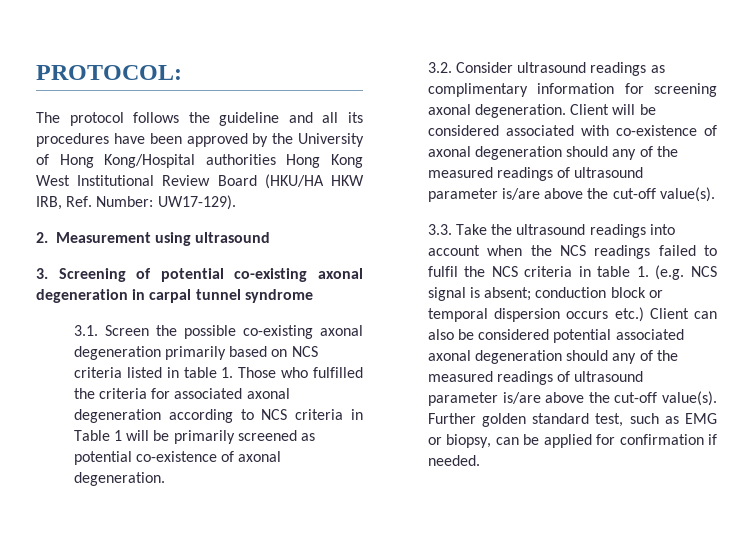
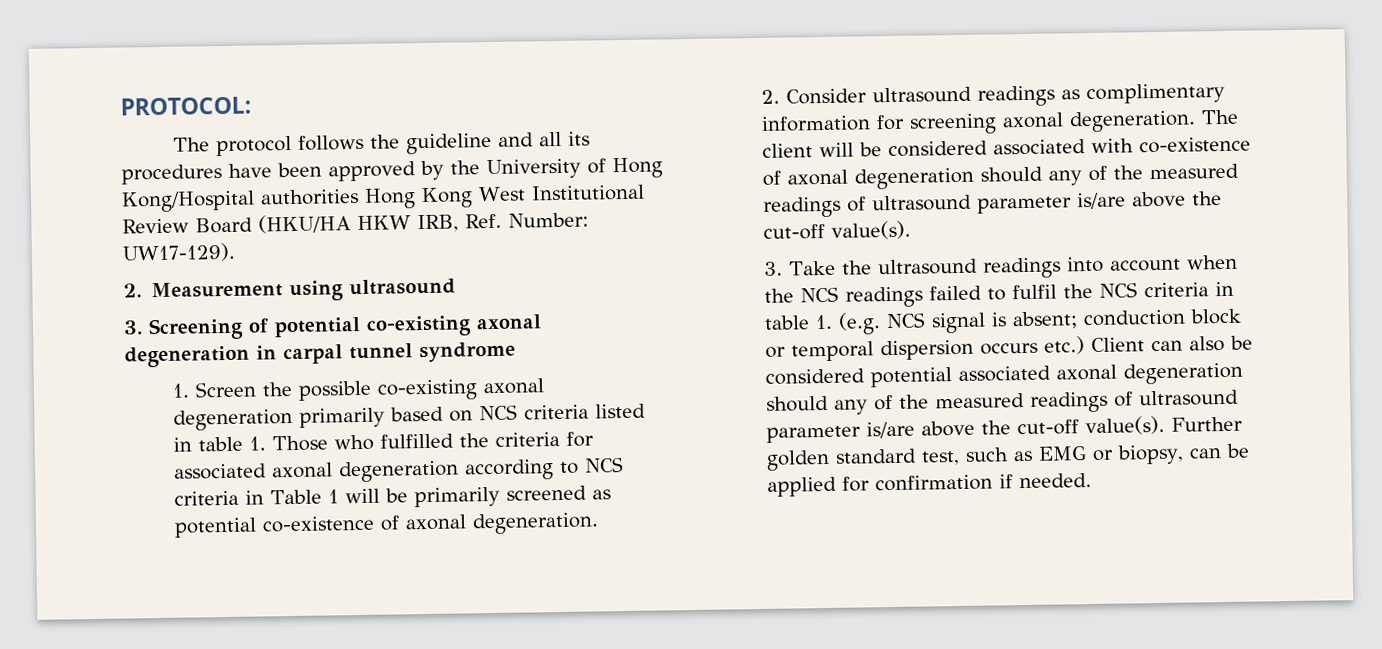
[73,325,98,336] 3.1. -> [172,383,191,398] 1.
[427,62,452,73] 3.2. -> [761,89,781,104] 2.
[570,104,610,115] Client -> [1201,109,1240,125] [762,143,814,158] The client
[427,224,452,235] 3.3. -> [764,261,784,276] 3.

